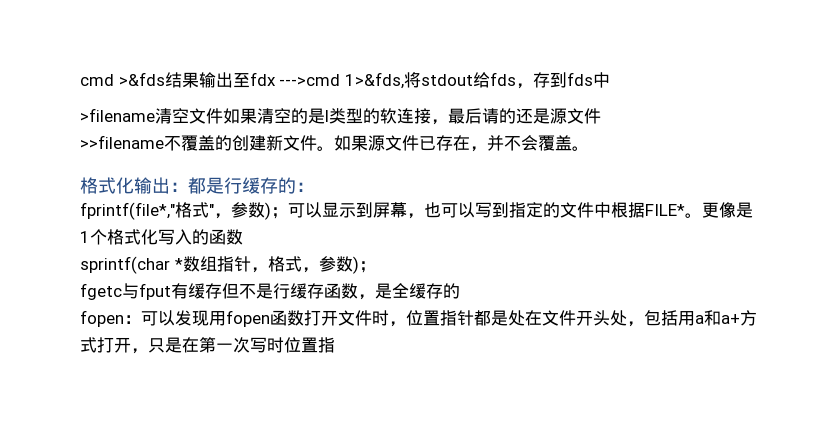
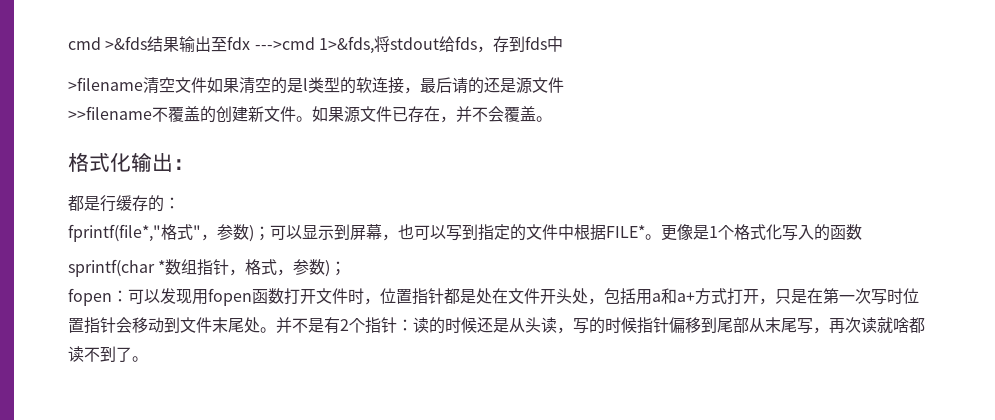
(188, 187) none -> (194, 164) //
[80,283,460,300] // fgetc与fput有缓存但不是行缓存函数，是全缓存的 -> (347, 268) none
(335, 345) none -> [100,317,925,334] [68,346,148,362] 针会移动到文件末尾处。并不是有2个指针：读的时候还是从头读，写的时候指针偏移到尾部从末尾写，再次读就啥都读不到了。

